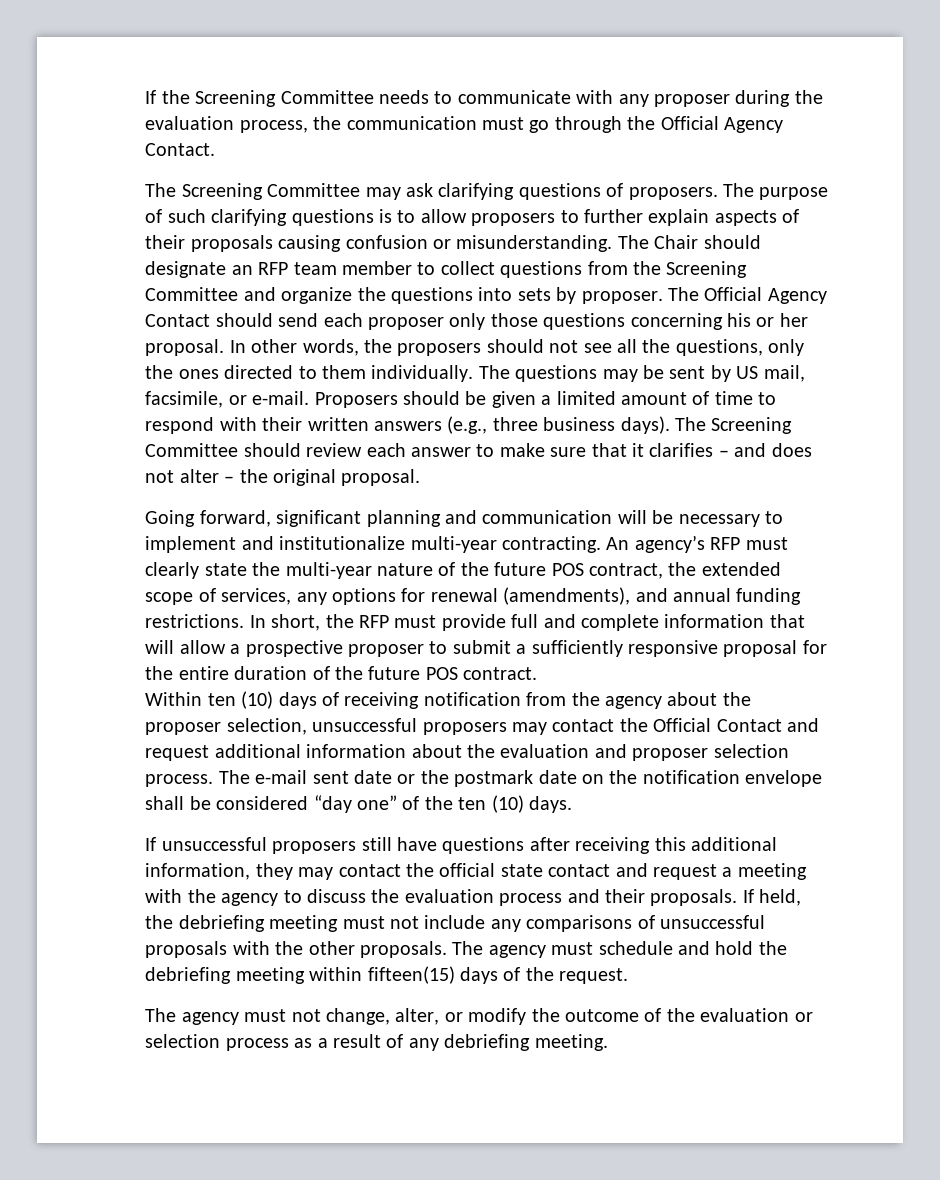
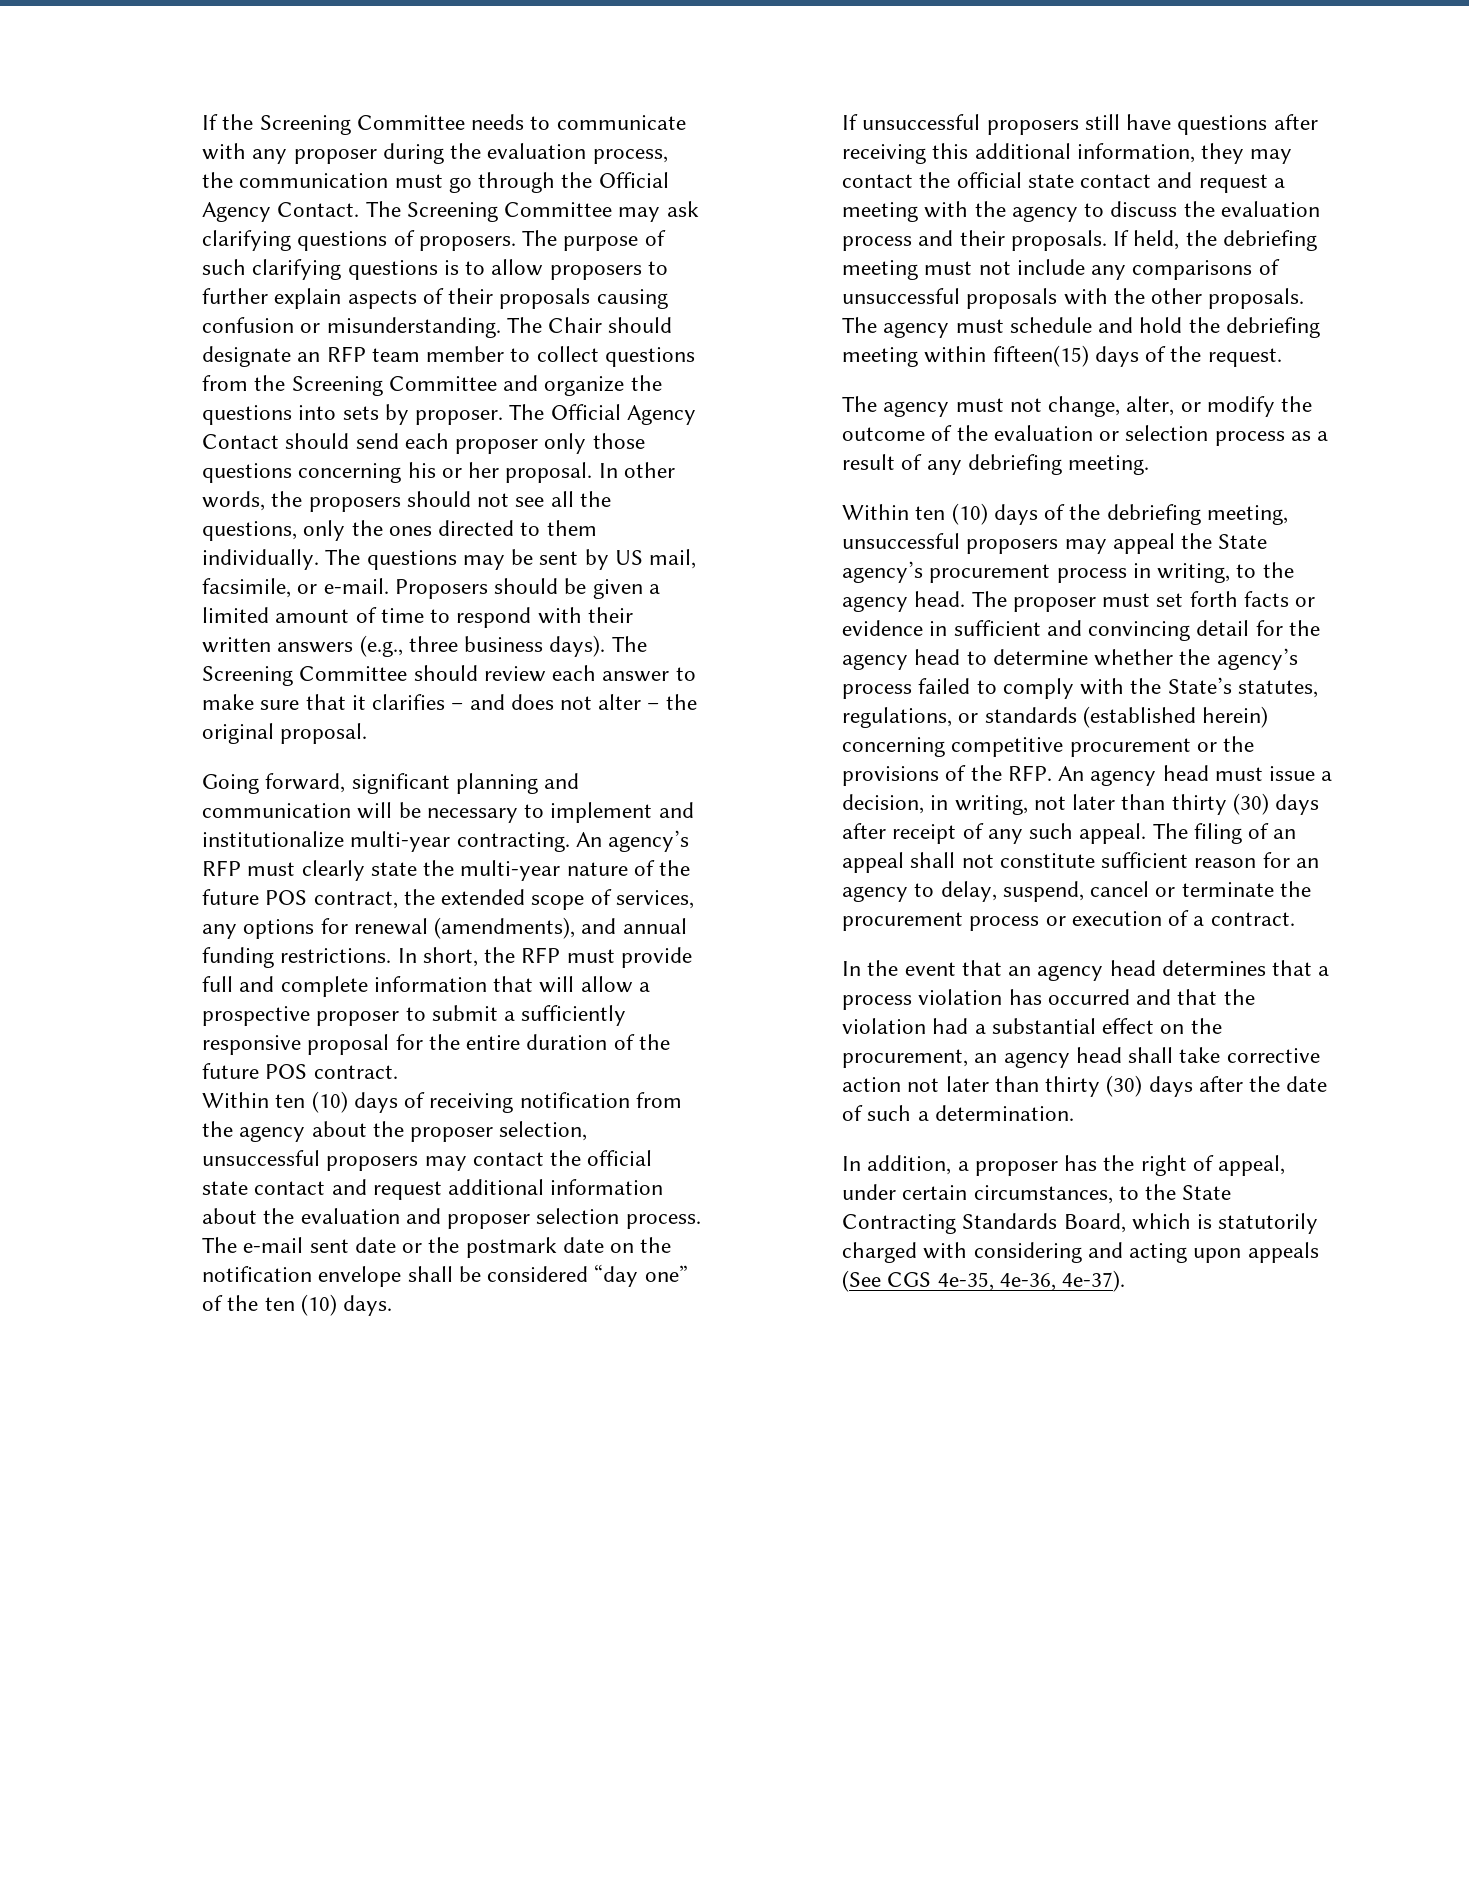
(216, 149) // -> (360, 209) none
[653,718,782,732] Official Contact -> [587,1150,653,1166] [202,1181,326,1195] official state contact
(608, 1042) none -> [842,503,1288,525] [842,533,1268,554] [842,561,1294,583] [842,591,1315,612] [842,620,1320,641] [842,648,1298,670] [842,677,1318,699] [842,706,1269,728] [842,736,1255,757] [842,765,1333,786] [842,793,1319,815] [842,823,1297,844] [842,852,1319,873] [842,881,1311,902] [842,910,1295,931] [842,960,1330,981] [842,989,1255,1010] [842,1018,1222,1034] [842,1047,1320,1068] [842,1075,1328,1097] [842,1105,1074,1121] [842,1155,1285,1176] [842,1184,1232,1204] [842,1213,1319,1234] [842,1242,1319,1263] [842,1270,1126,1292] // Within ten (10) days of the debriefing meeting, unsuccessful proposers may appeal the State agency’s procurement process in writing, to the agency head. The proposer must set forth facts or evidence in sufficient and convincing detail for the agency head to determine whether the agency’s process failed to comply with the State’s statutes, regulations, or standards (established herein) concerning competitive procurement or the provisions of the RFP. An agency head must issue a decision, in writing, not later than thirty (30) days after receipt of any such appeal. The filing of an appeal shall not constitute sufficient reason for an agency to delay, suspend, cancel or terminate the procurement process or execution of a contract. // In the event that an agency head determines that a process violation has occurred and that the violation had a substantial effect on the procurement, an agency head shall take corrective action not later than thirty (30) days after the date of such a determination. // In addition, a proposer has the right of appeal, under certain circumstances, to the State Contracting Standards Board, which is statutorily charged with considering and acting upon appeals (See CGS 4e-35, 4e-36, 4e-37).

